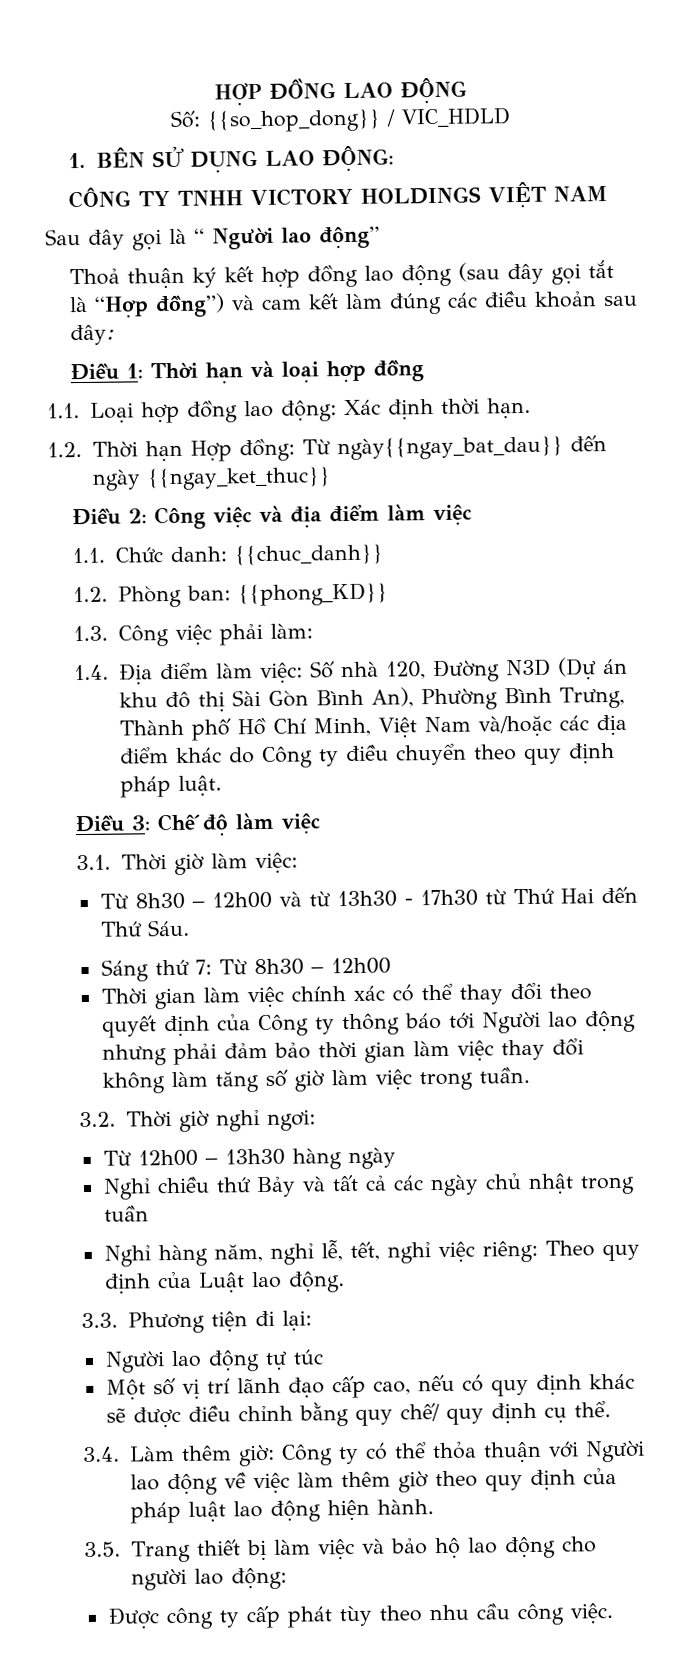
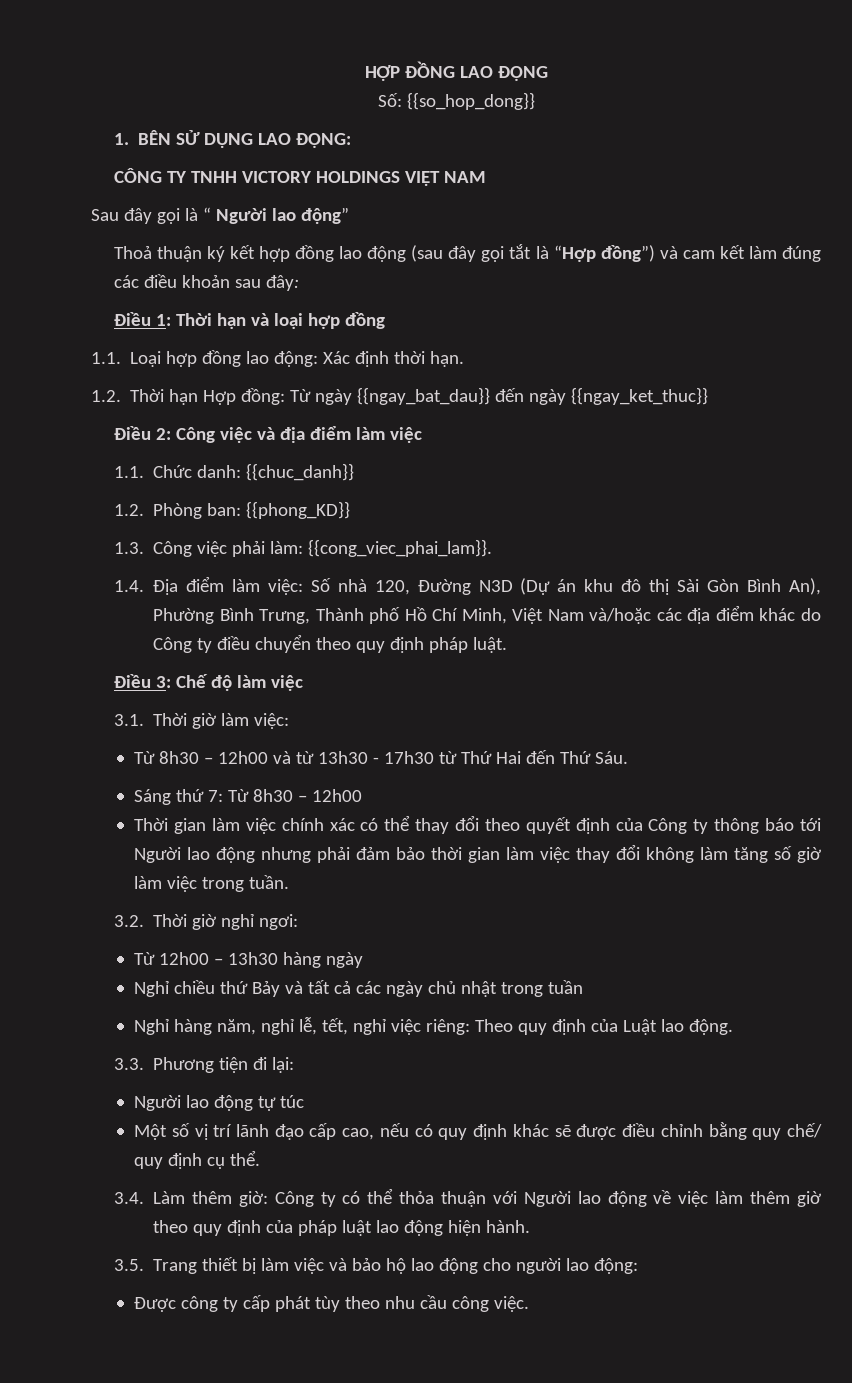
[386,107,511,128] / VIC_HDLD -> (535, 101) none
[336,435,563,461] ngày{{ngay_bat_dau}} -> [315,387,491,405] ngày {{ngay_bat_dau}}
(313, 631) none -> [307,539,492,557] {{cong_viec_phai_lam}}.

